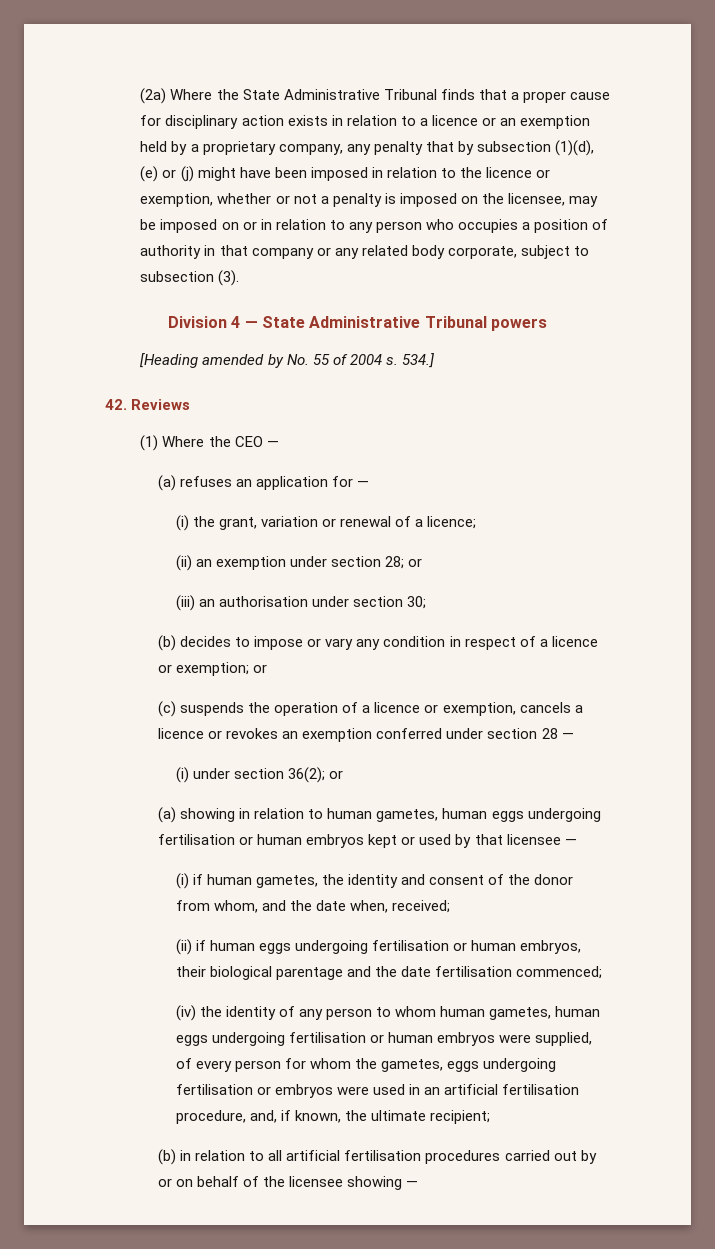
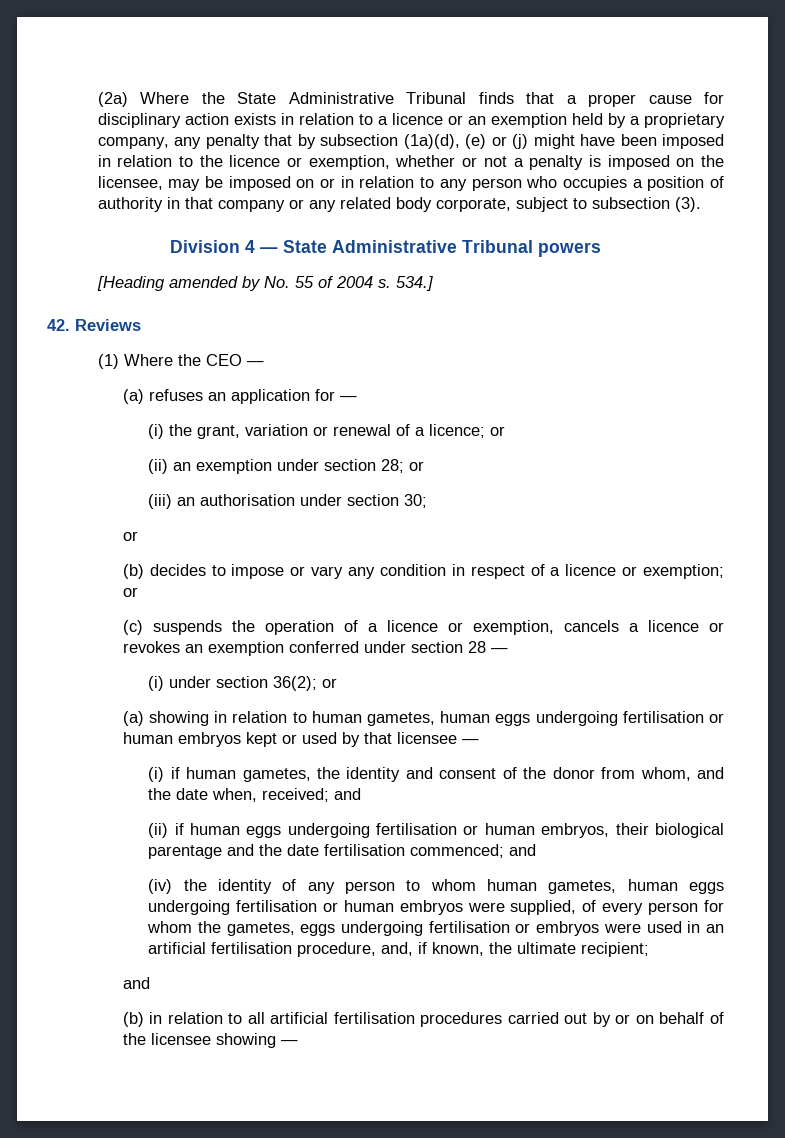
[554,140,594,156] (1)(d), -> [403,134,460,149] (1a)(d),
(477, 522) none -> [490,426,506,436] or
(427, 602) none -> [122,531,138,541] // or
(451, 906) none -> [334,788,362,800] and
(603, 972) none -> [509,844,537,856] and
(491, 1117) none -> [122,977,150,989] // and

